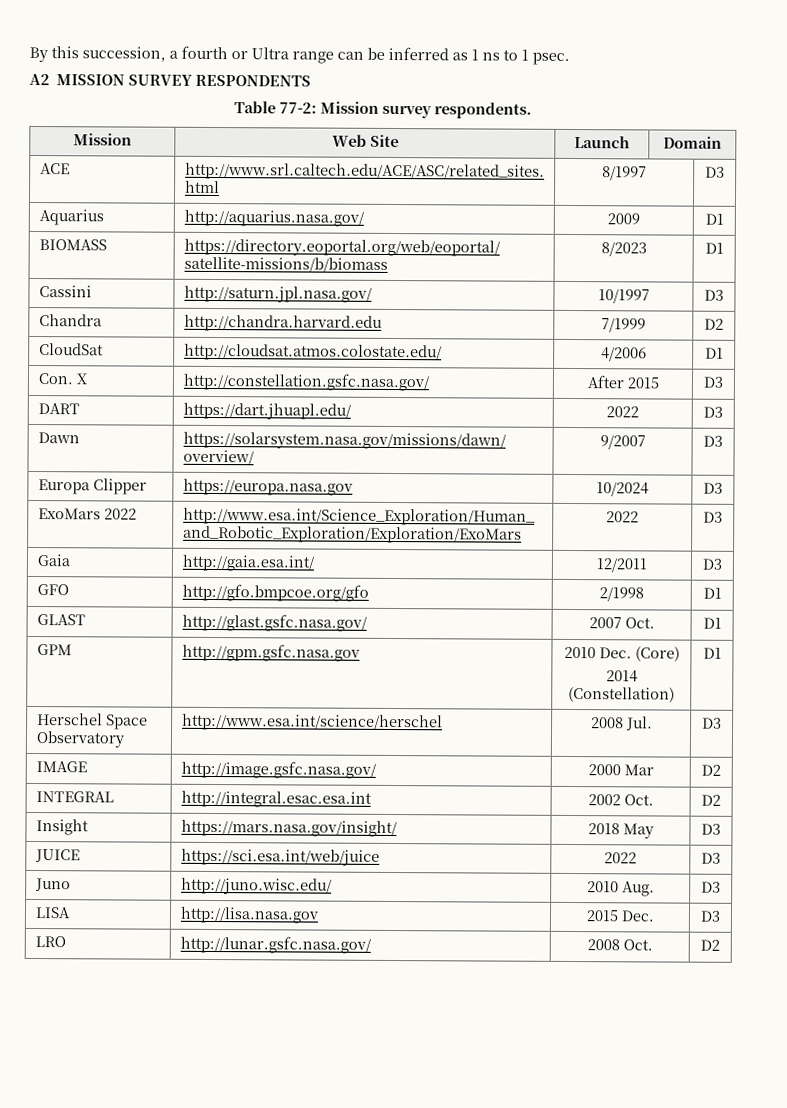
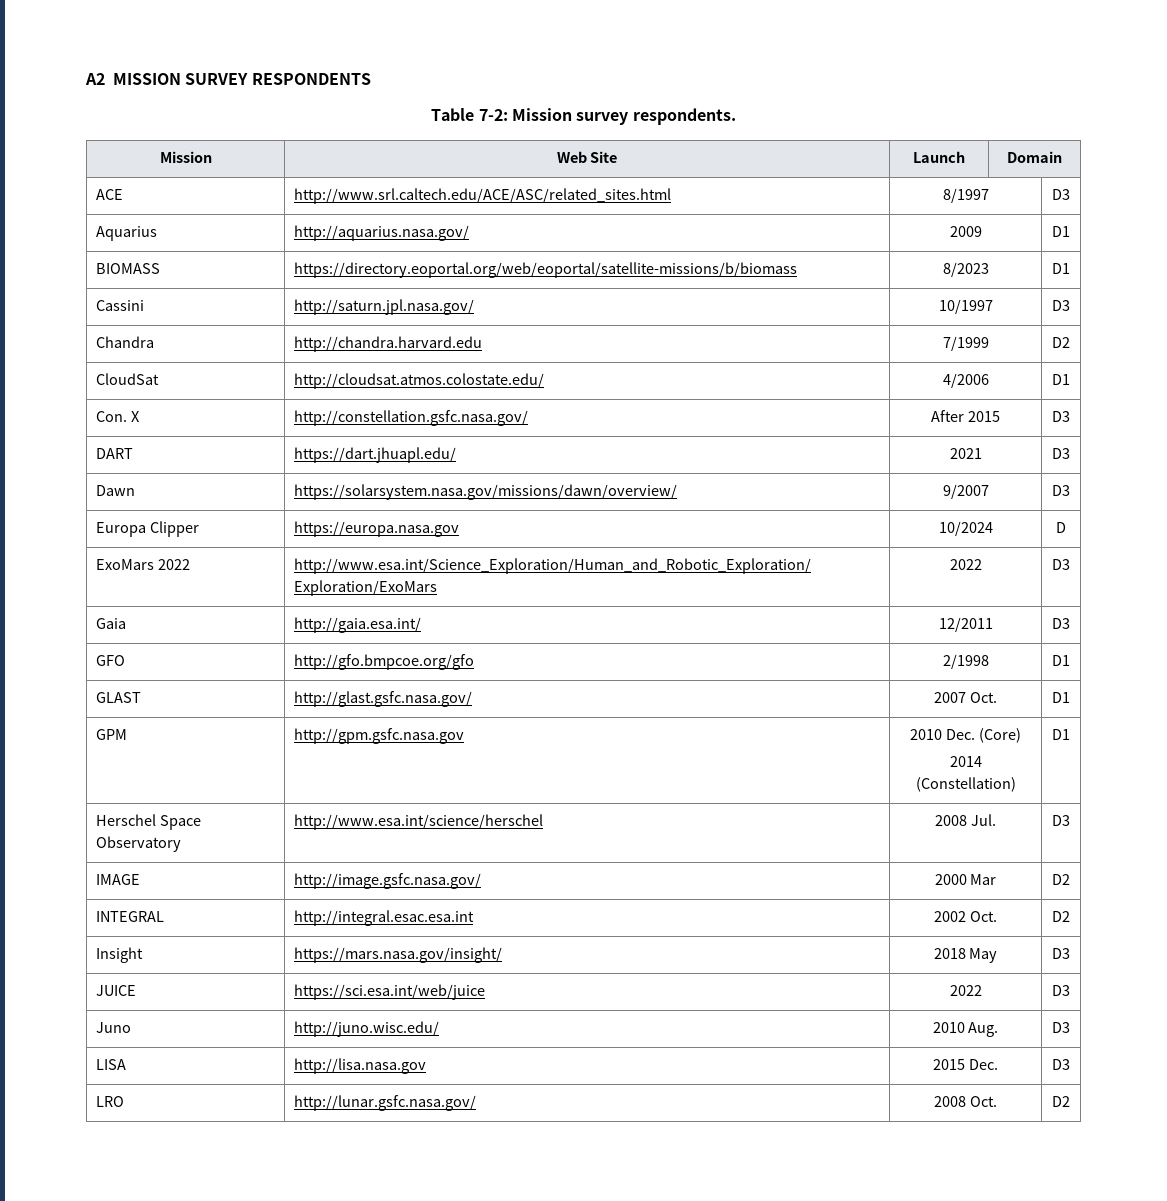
[29,45,570,65] By this succession, a fourth or Ultra range can be inferred as 1 ns to 1 psec. // -> (85, 79) none
[279,102,317,114] 77-2: -> [478,109,508,121] 7-2:
[606,406,640,418] 2022 -> [949,448,982,459] 2021
[703,482,723,494] D3 -> [1056,522,1066,533] D

